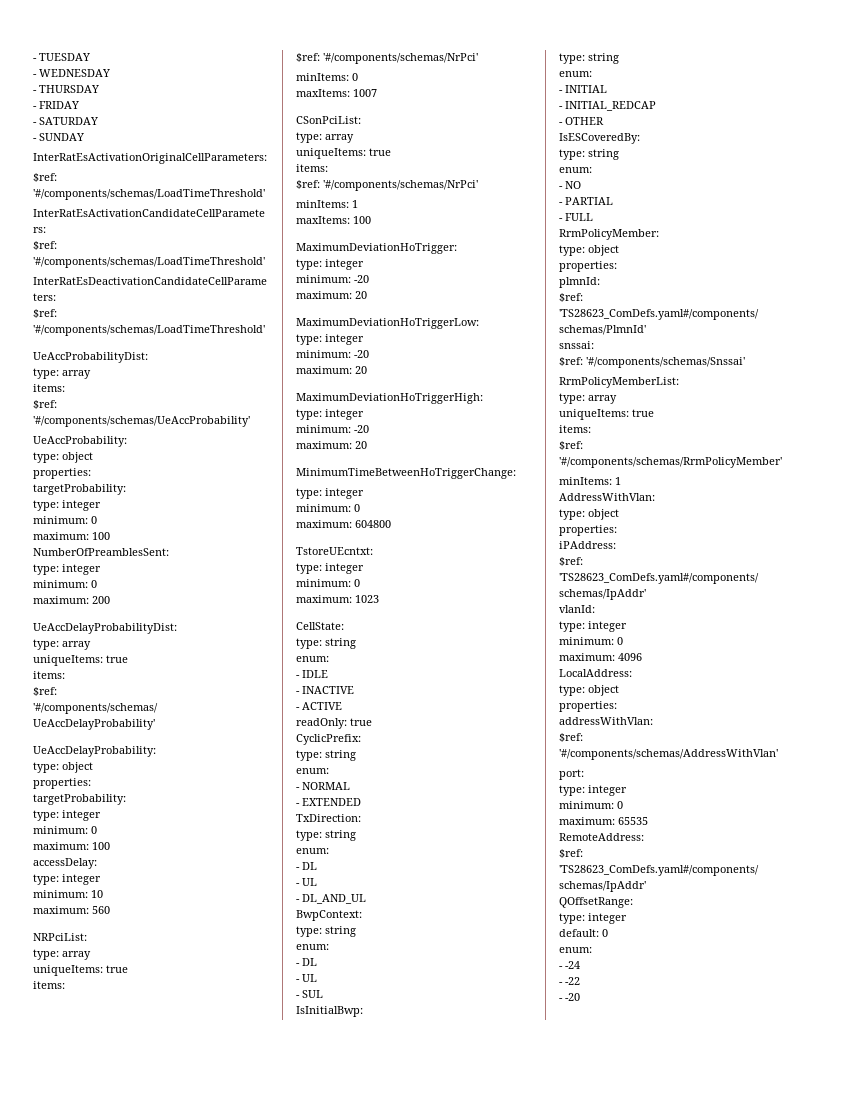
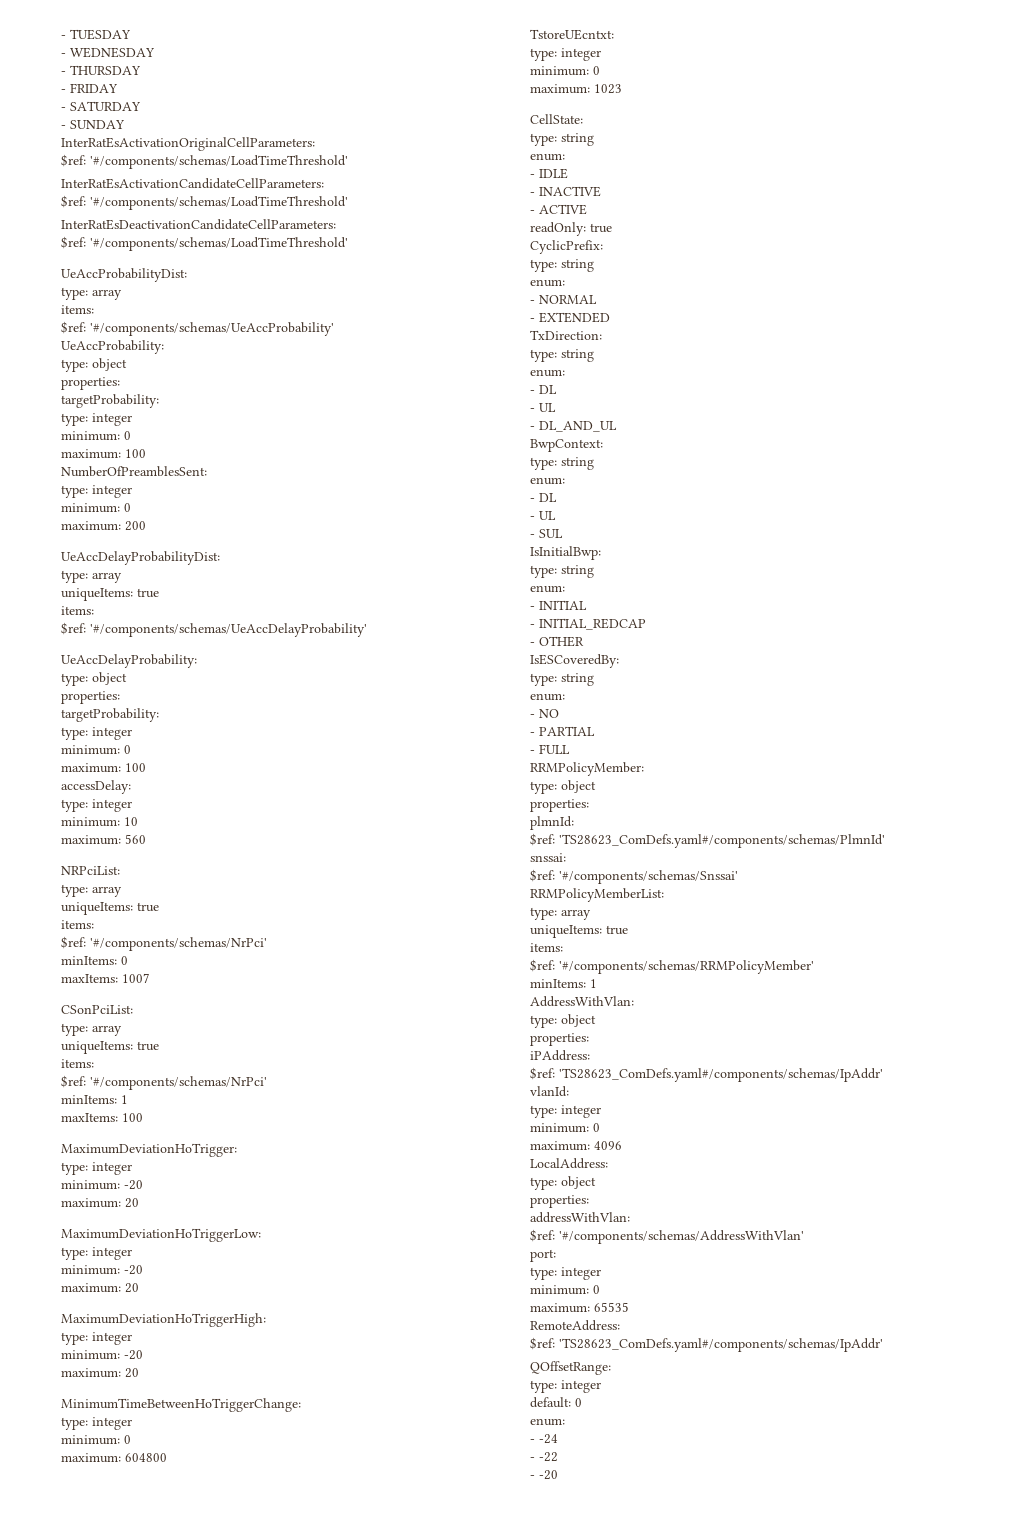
[559,229,659,240] RrmPolicyMember: -> [530,762,644,776] RRMPolicyMember:
[559,377,679,388] [559,393,617,404] [559,409,654,420] [559,425,591,433] [559,441,583,450] [559,457,782,468] RrmPolicyMemberList: // type: array // uniqueItems: true // items: // $ref: '#/components/schemas/RrmPolicyMember' -> [530,888,664,902] [530,907,591,920] [530,925,628,938] [530,943,563,952] [530,959,814,974] RRMPolicyMemberList: // type: array // uniqueItems: true // items: // $ref: '#/components/schemas/RRMPolicyMember'

